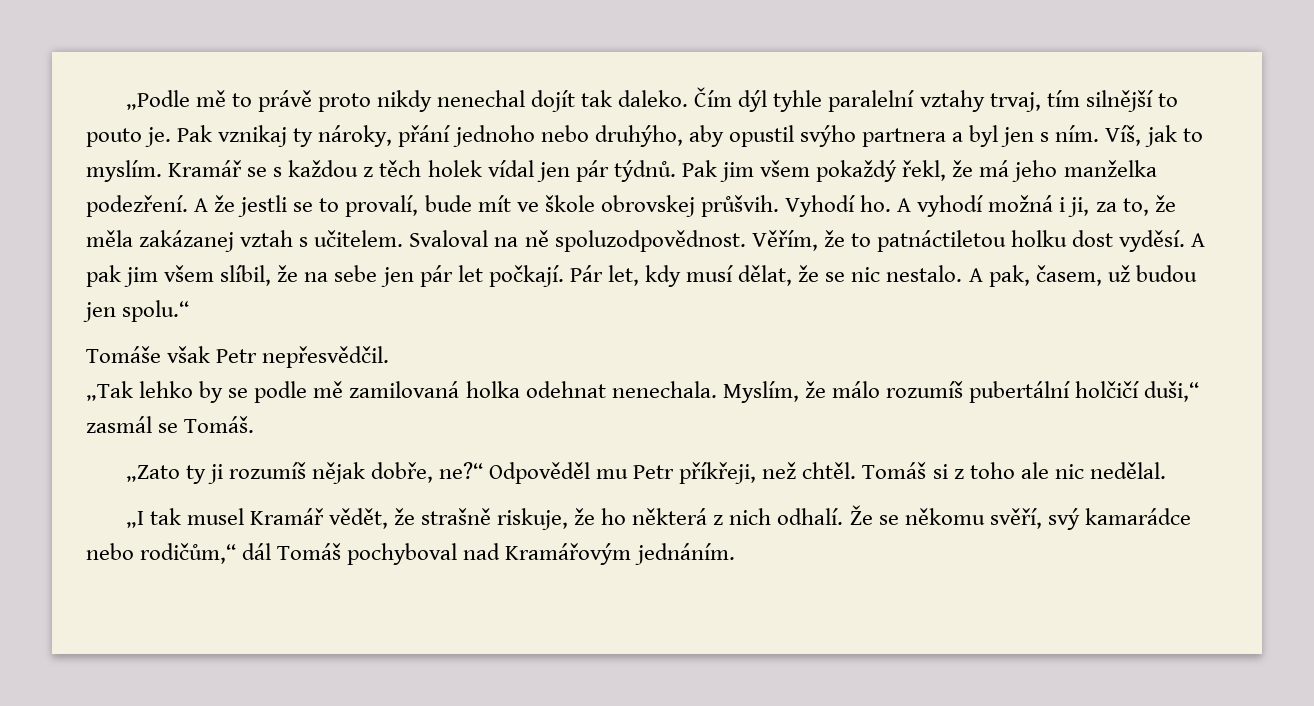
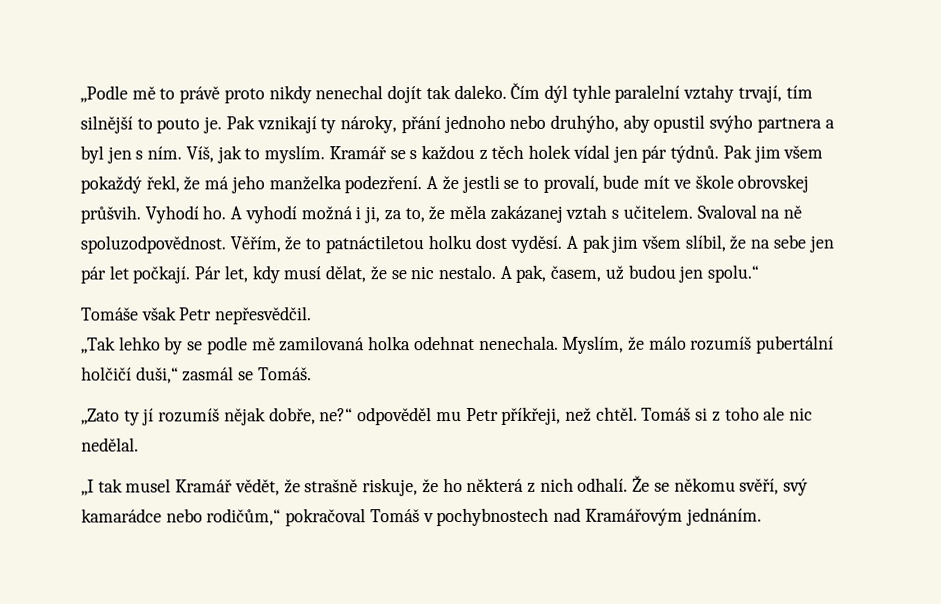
[989,92,1041,112] trvaj, -> [737,85,782,103] trvají,
[218,125,288,147] vznikaj -> [256,115,317,134] vznikají
[207,464,223,484] ji -> [142,408,155,426] jí
[489,462,591,484] Odpověděl -> [357,407,433,426] odpověděl
[242,543,458,565] dál Tomáš pochyboval -> [285,507,550,527] pokračoval Tomáš v pochybnostech

